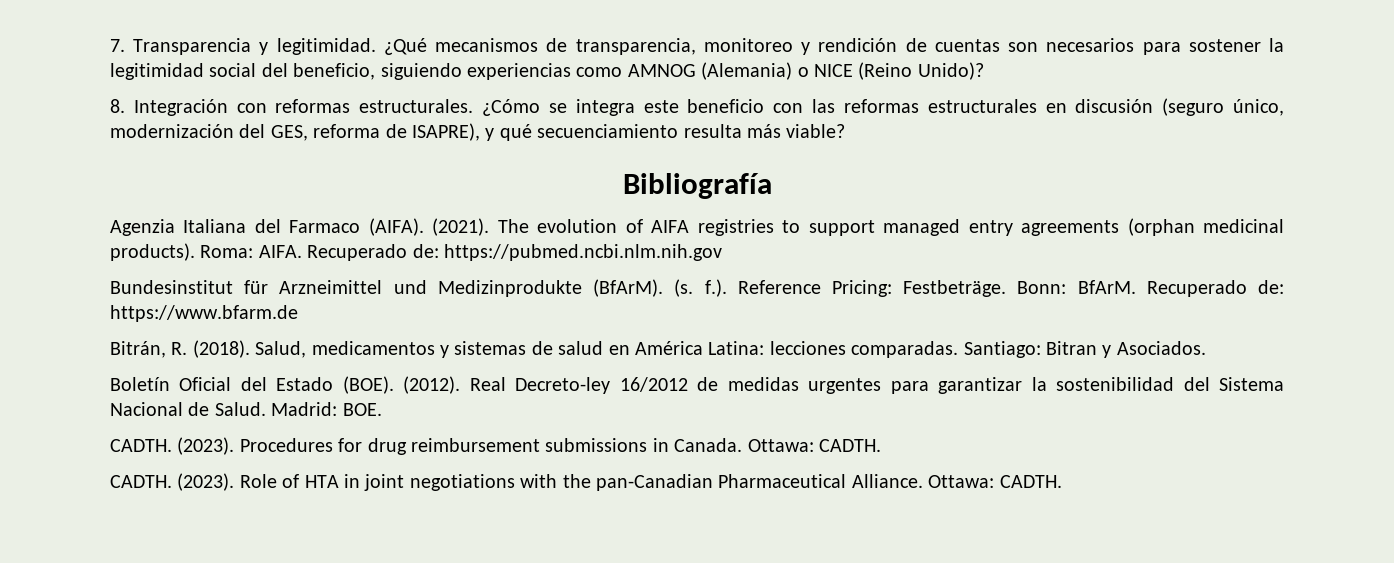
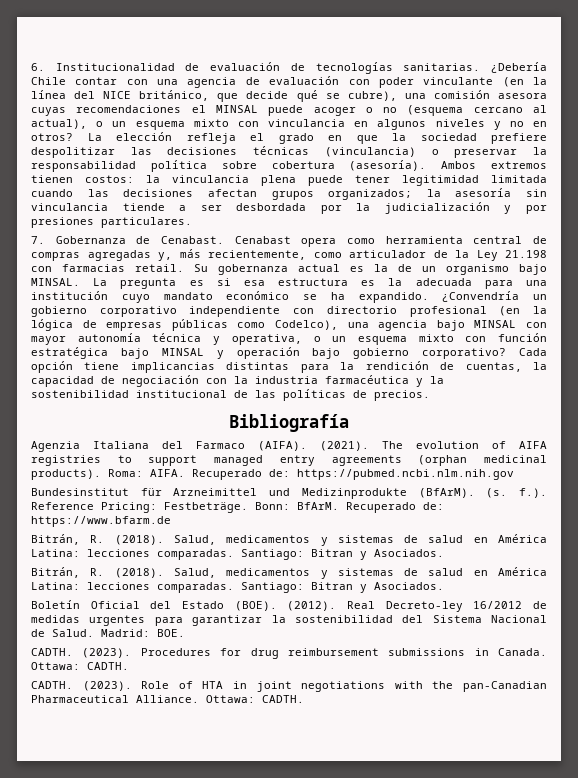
[110,38,1285,55] [110,62,984,80] [110,98,1285,116] [110,123,846,141] 7. Transparencia y legitimidad. ¿Qué mecanismos de transparencia, monitoreo y rendición de cuentas son necesarios para sostener la legitimidad social del beneficio, siguiendo experiencias como AMNOG (Alemania) o NICE (Reino Unido)? // 8. Integración con reformas estructurales. ¿Cómo se integra este beneficio con las reformas estructurales en discusión (seguro único, modernización del GES, reforma de ISAPRE), y qué secuenciamiento resulta más viable? -> [31,62,547,74] [31,76,547,88] [31,90,547,102] [31,105,548,116] [31,119,548,130] [31,132,547,144] [31,146,547,158] [31,160,547,172] [31,175,547,186] [31,188,547,200] [31,202,547,214] [31,217,192,228] [31,236,547,247] [31,249,547,261] [31,264,547,275] [31,278,547,289] [31,291,547,303] [31,306,547,317] [31,319,548,331] [31,333,547,345] [31,347,547,359] [31,361,548,373] [31,375,444,387] [31,389,430,401] 6. Institucionalidad de evaluación de tecnologías sanitarias. ¿Debería Chile contar con una agencia de evaluación con poder vinculante (en la línea del NICE británico, que decide qué se cubre), una comisión asesora cuyas recomendaciones el MINSAL puede acoger o no (esquema cercano al actual), o un esquema mixto con vinculancia en algunos niveles y no en otros? La elección refleja el grado en que la sociedad prefiere despolitizar las decisiones técnicas (vinculancia) o preservar la responsabilidad política sobre cobertura (asesoría). Ambos extremos tienen costos: la vinculancia plena puede tener legitimidad limitada cuando las decisiones afectan grupos organizados; la asesoría sin vinculancia tiende a ser desbordada por la judicialización y por presiones particulares. // 7. Gobernanza de Cenabast. Cenabast opera como herramienta central de compras agregadas y, más recientemente, como articulador de la Ley 21.198 con farmacias retail. Su gobernanza actual es la de un organismo bajo MINSAL. La pregunta es si esa estructura es la adecuada para una institución cuyo mandato económico se ha expandido. ¿Convendría un gobierno corporativo independiente con directorio profesional (en la lógica de empresas públicas como Codelco), una agencia bajo MINSAL con mayor autonomía técnica y operativa, o un esquema mixto con función estratégica bajo MINSAL y operación bajo gobierno corporativo? Cada opción tiene implicancias distintas para la rendición de cuentas, la capacidad de negociación con la industria farmacéutica y la sostenibilidad institucional de las políticas de precios.
(1206, 348) none -> [31,567,548,579] [31,582,444,593] // Bitrán, R. (2018). Salud, medicamentos y sistemas de salud en América Latina: lecciones comparadas. Santiago: Bitran y Asociados.

